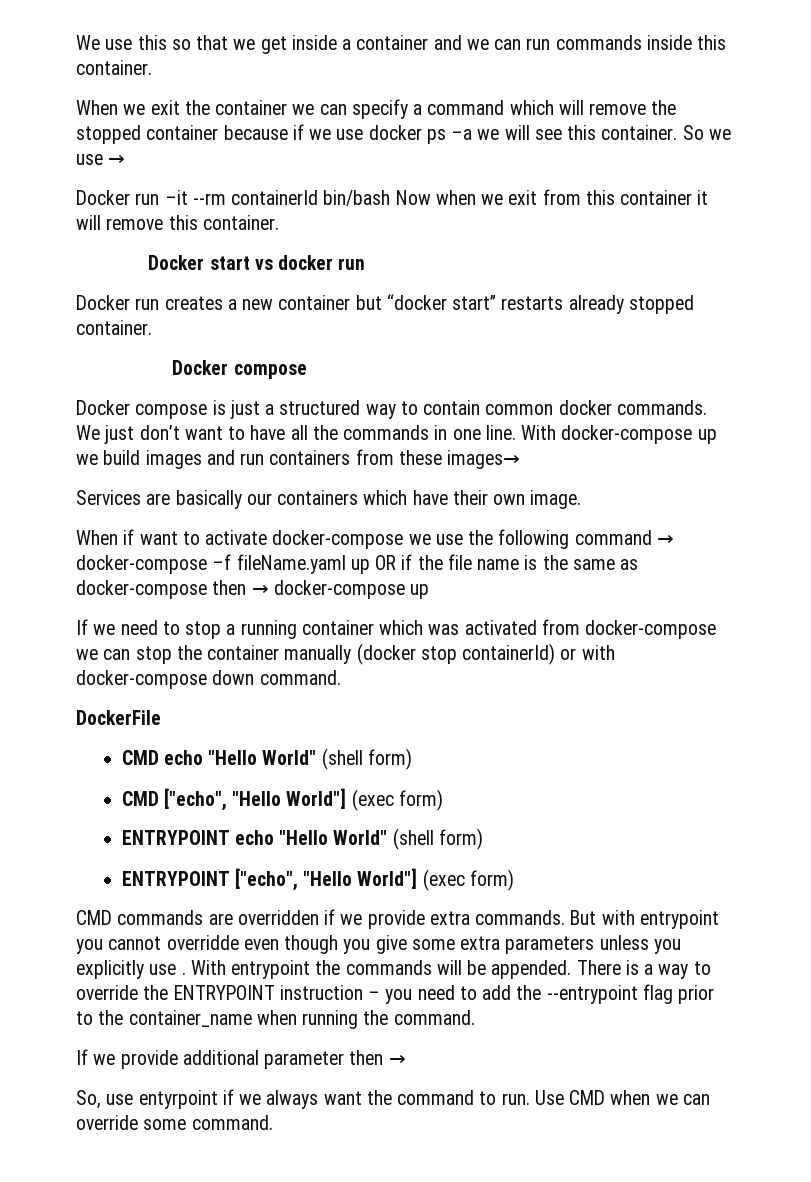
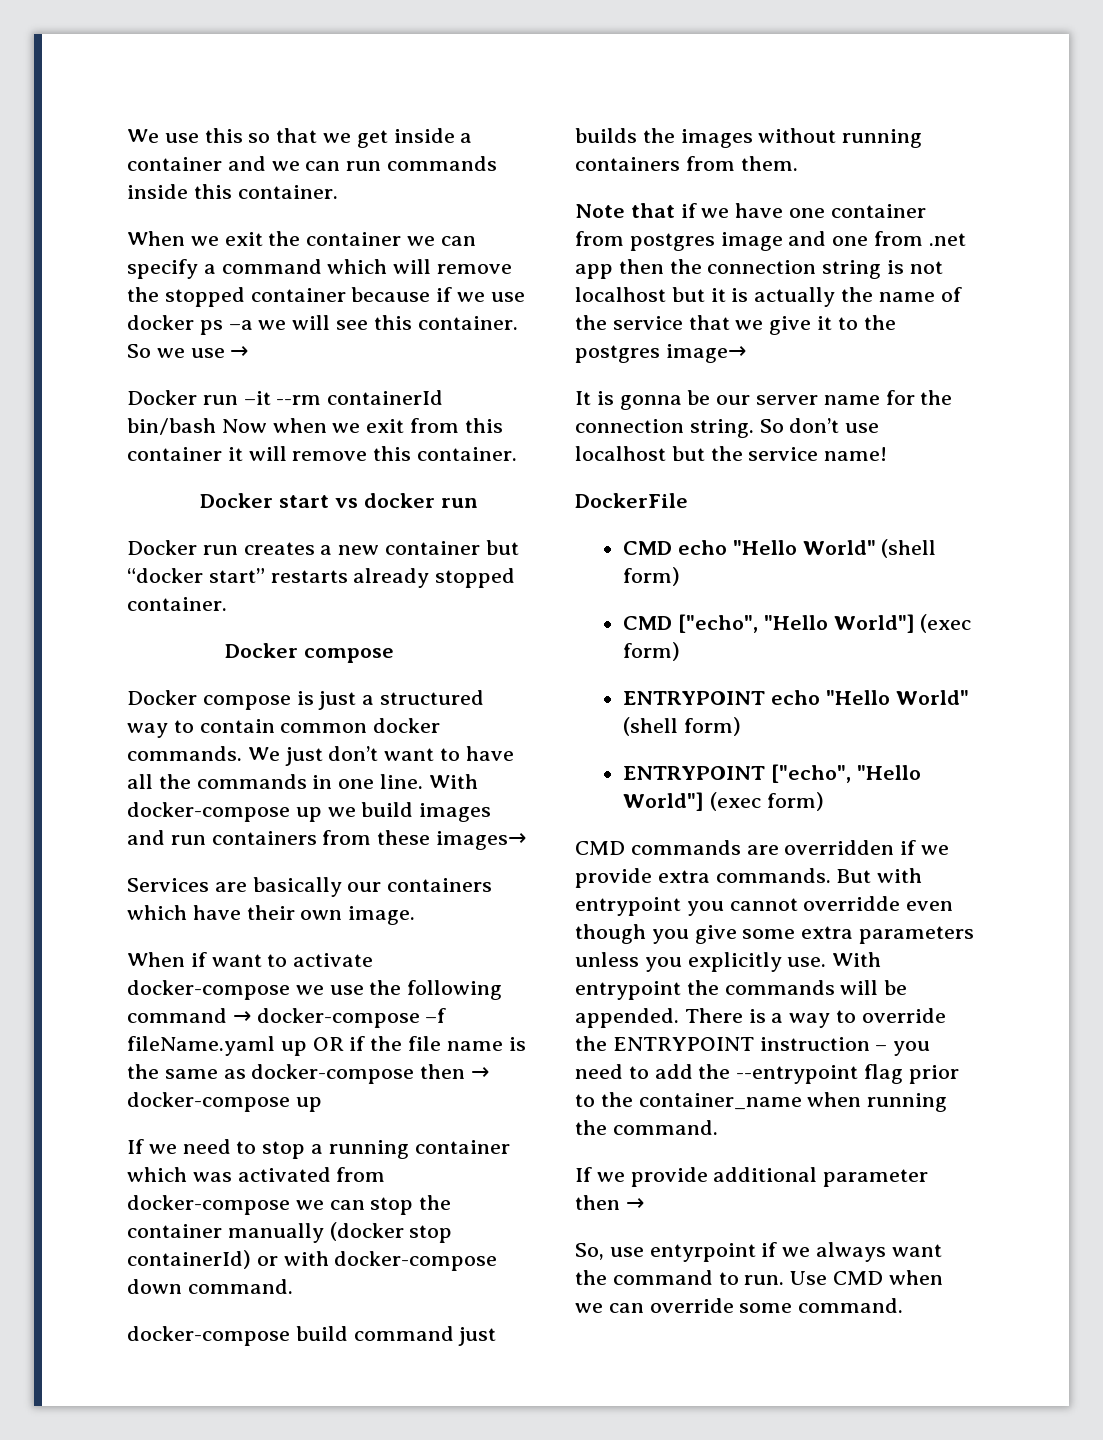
(341, 677) none -> [127,1326,497,1346] [575,128,923,148] [575,156,798,171] [575,203,926,218] [575,231,966,251] [575,259,943,279] [575,287,962,307] [575,315,896,335] [575,344,746,363] [575,390,953,410] [575,418,880,438] [575,446,888,461] // docker-compose build command just builds the images without running containers from them. // Note that if we have one container from postgres image and one from .net app then the connection string is not localhost but it is actually the name of the service that we give it to the postgres image→ // It is gonna be our server name for the connection string. So don’t use localhost but the service name!
[149,964,186,975] use . -> [787,957,827,967] use.

